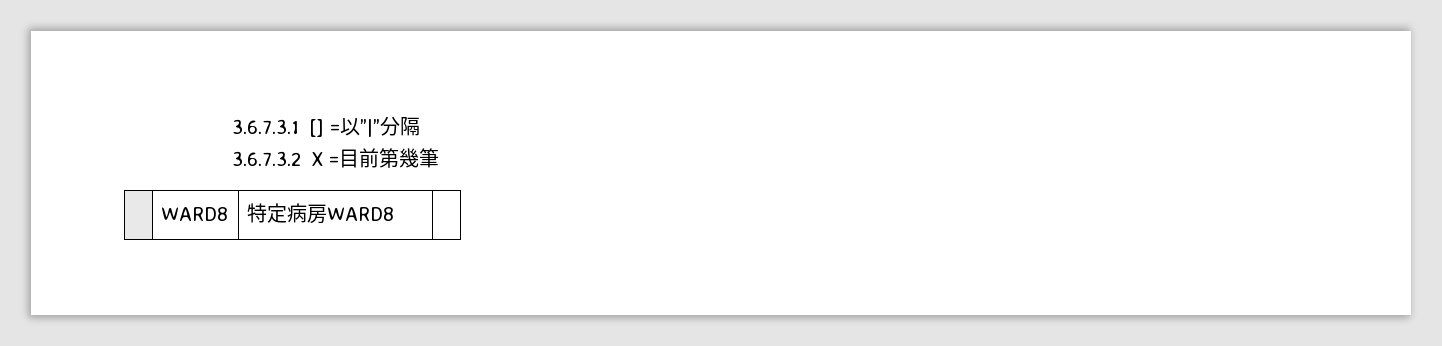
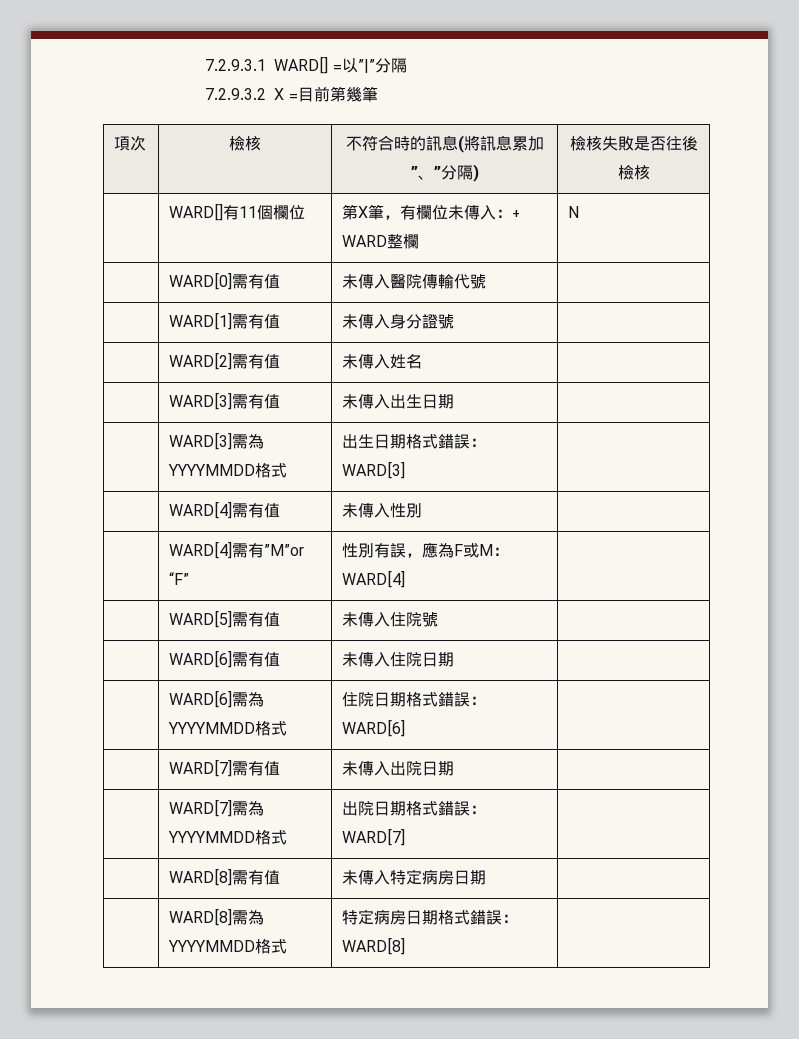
[231,119,324,137] 3.6.7.3.1 [] -> [205,56,329,74] 7.2.9.3.1 WARD[]
[231,151,301,166] 3.6.7.3.2 -> [205,88,267,100] 7.2.9.3.2
[161,207,229,221] [247,203,395,224] | WARD8 | 特定病房WARD8 -> [113,135,146,151] [229,135,261,151] [345,135,544,153] [410,164,479,182] [569,135,698,151] [617,164,650,180] [168,203,305,221] [341,204,520,220] [341,234,419,249] [567,206,579,218] [168,272,280,290] [341,274,486,289] [168,312,280,330] [341,313,454,329] [168,352,280,370] [341,354,422,369] [168,392,280,410] [341,394,454,409] [168,432,264,450] [167,463,287,478] [341,434,486,449] [341,461,405,479] [168,501,280,519] [341,503,422,518] [168,541,304,559] [168,572,189,585] [341,542,509,558] [341,570,405,588] [168,610,280,628] [341,612,438,627] [168,650,280,668] [341,652,454,667] [168,690,264,708] [167,721,287,736] [341,692,486,707] [341,719,405,737] [168,759,280,777] [341,761,454,776] [168,799,264,817] [167,830,287,845] [341,801,486,816] [341,828,405,846] [168,868,280,886] [341,869,486,885] [168,908,264,926] [167,939,287,954] [341,909,518,925] [341,937,405,955] 項次 | 檢核 | 不符合時的訊息(將訊息累加”、”分隔) | 檢核失敗是否往後檢核 // | WARD[]有11個欄位 | 第X筆，有欄位未傳入：+ WARD整欄 | N // | WARD[0]需有值 | 未傳入醫院傳輸代號 | // | WARD[1]需有值 | 未傳入身分證號 | // | WARD[2]需有值 | 未傳入姓名 | // | WARD[3]需有值 | 未傳入出生日期 | // | WARD[3]需為YYYYMMDD格式 | 出生日期格式錯誤：WARD[3] | // | WARD[4]需有值 | 未傳入性別 | // | WARD[4]需有”M”or “F” | 性別有誤，應為F或M：WARD[4] | // | WARD[5]需有值 | 未傳入住院號 | // | WARD[6]需有值 | 未傳入住院日期 | // | WARD[6]需為YYYYMMDD格式 | 住院日期格式錯誤：WARD[6] | // | WARD[7]需有值 | 未傳入出院日期 | // | WARD[7]需為YYYYMMDD格式 | 出院日期格式錯誤：WARD[7] | // | WARD[8]需有值 | 未傳入特定病房日期 | // | WARD[8]需為YYYYMMDD格式 | 特定病房日期格式錯誤：WARD[8]

